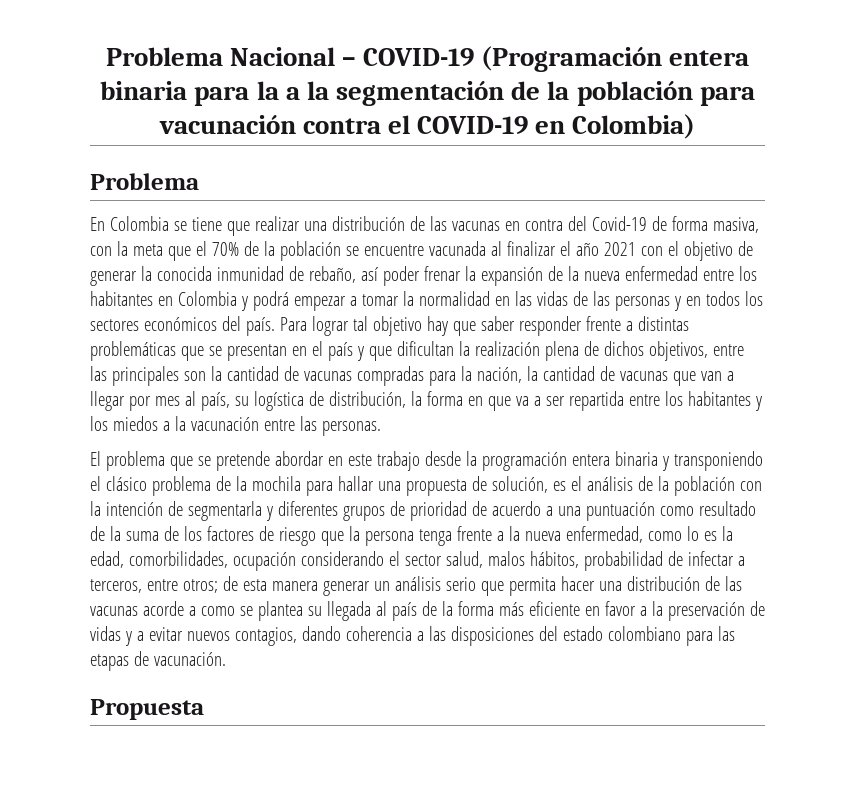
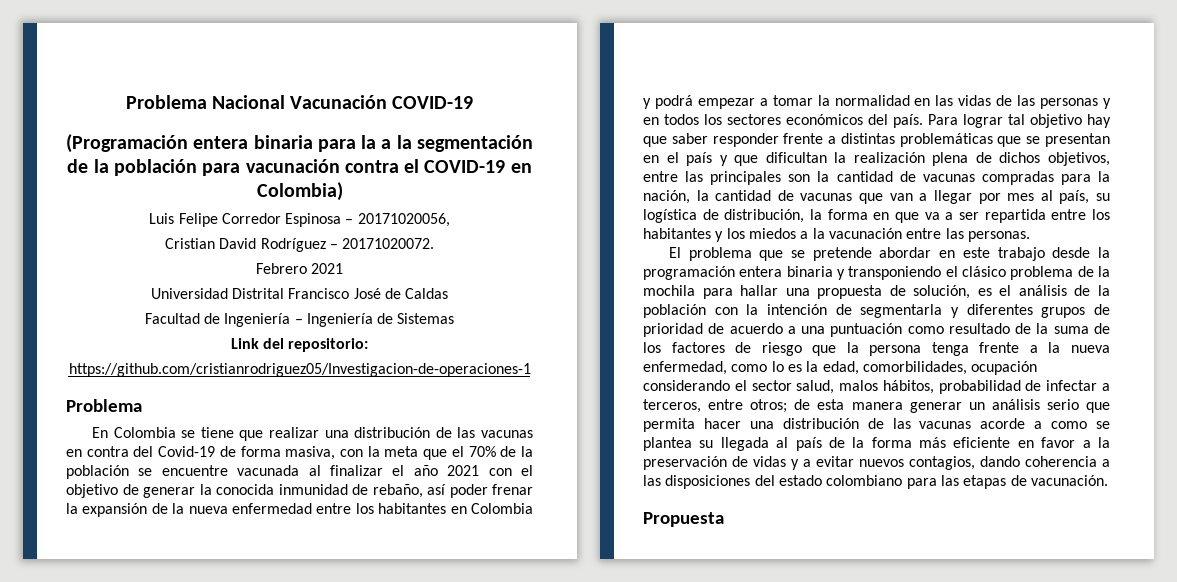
[341,48,475,66] – COVID-19 -> [290,95,474,109] Vacunación COVID-19 //
(696, 126) none -> [149,213,450,227] [164,238,435,252] [255,263,344,274] [150,288,449,299] [144,313,455,327] [230,338,369,352] [68,363,531,377] // Luis Felipe Corredor Espinosa – 20171020056, // Cristian David Rodríguez – 20171020072. // Febrero 2021 // Universidad Distrital Francisco José de Caldas // Facultad de Ingeniería – Ingeniería de Sistemas // Link del repositorio: // https://github.com/cristianrodriguez05/Investigacion-de-operaciones-1

